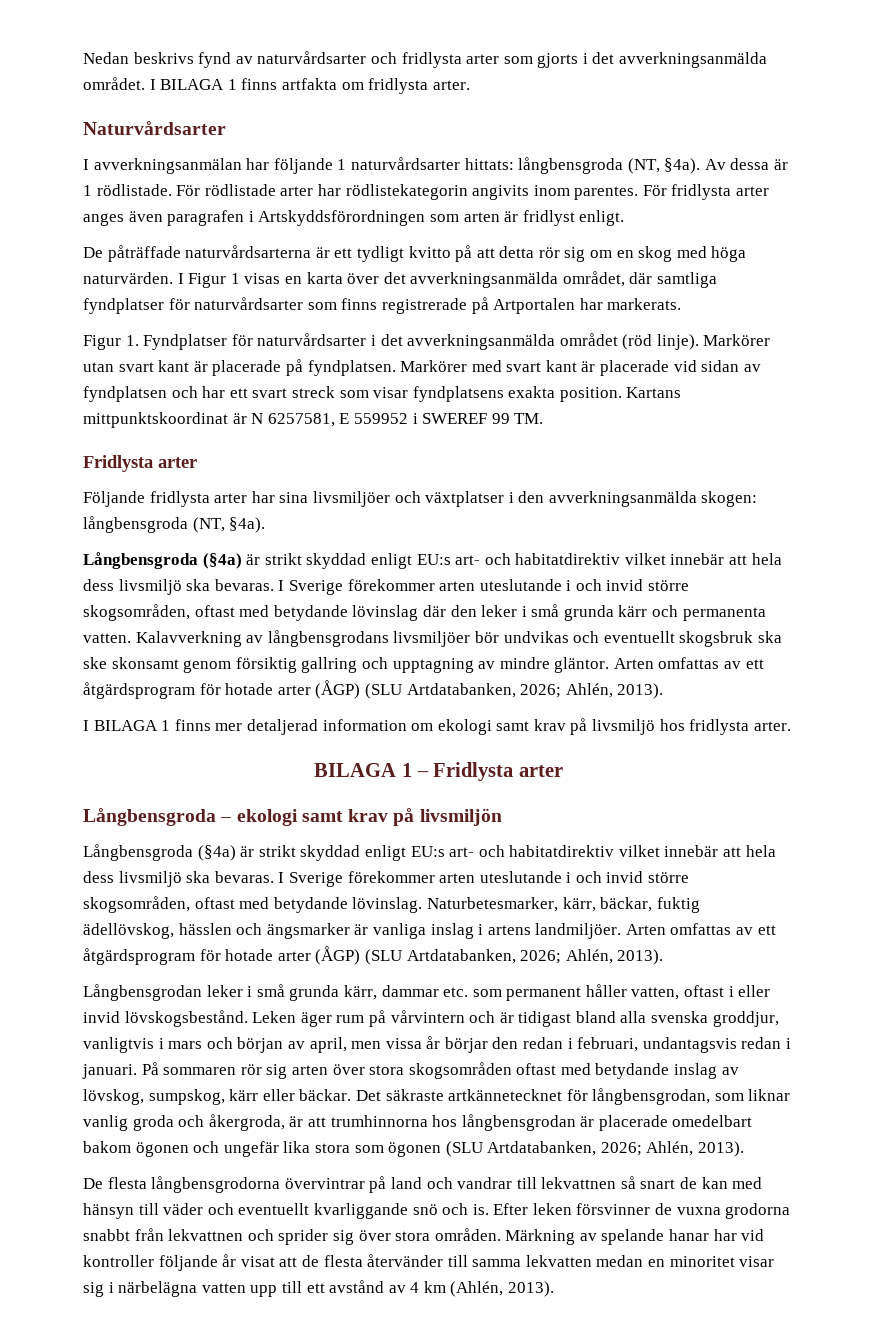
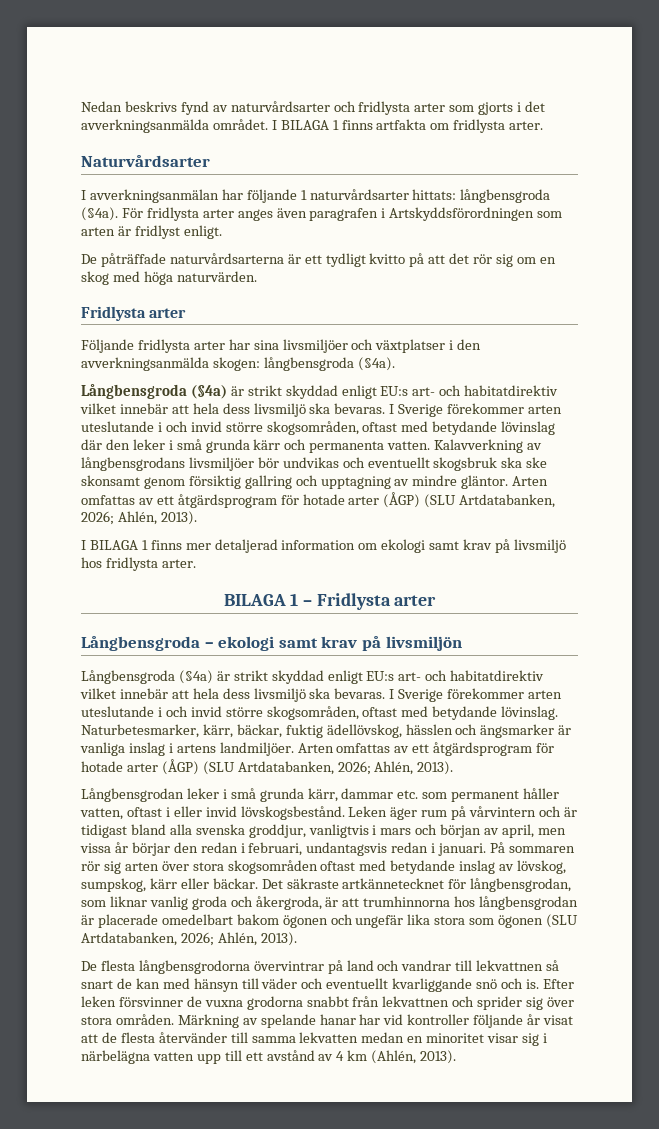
[627,158,789,174] [83,184,639,200] (NT, §4a). Av dessa är 1 rödlistade. För rödlistade arter har rödlistekategorin angivits inom parentes. -> [81,207,118,221] (§4a).
[499,246,535,258] detta -> [449,253,470,264] det
[177,271,718,288] [83,297,682,314] [83,333,771,350] [83,359,761,376] [83,386,682,402] [83,412,544,428] I Figur 1 visas en karta över det avverkningsanmälda området, där samtliga fyndplatser för naturvårdsarter som finns registrerade på Artportalen har markerats. // Figur 1. Fyndplatser för naturvårdsarter i det avverkningsanmälda området (röd linje). Markörer utan svart kant är placerade på fyndplatsen. Markörer med svart kant är placerade vid sidan av fyndplatsen och har ett svart streck som visar fyndplatsens exakta position. Kartans mittpunktskoordinat är N 6257581, E 559952 i SWEREF 99 TM. -> (257, 276) none
[192,517,266,533] (NT, §4a). -> [357,357,395,371] (§4a).

